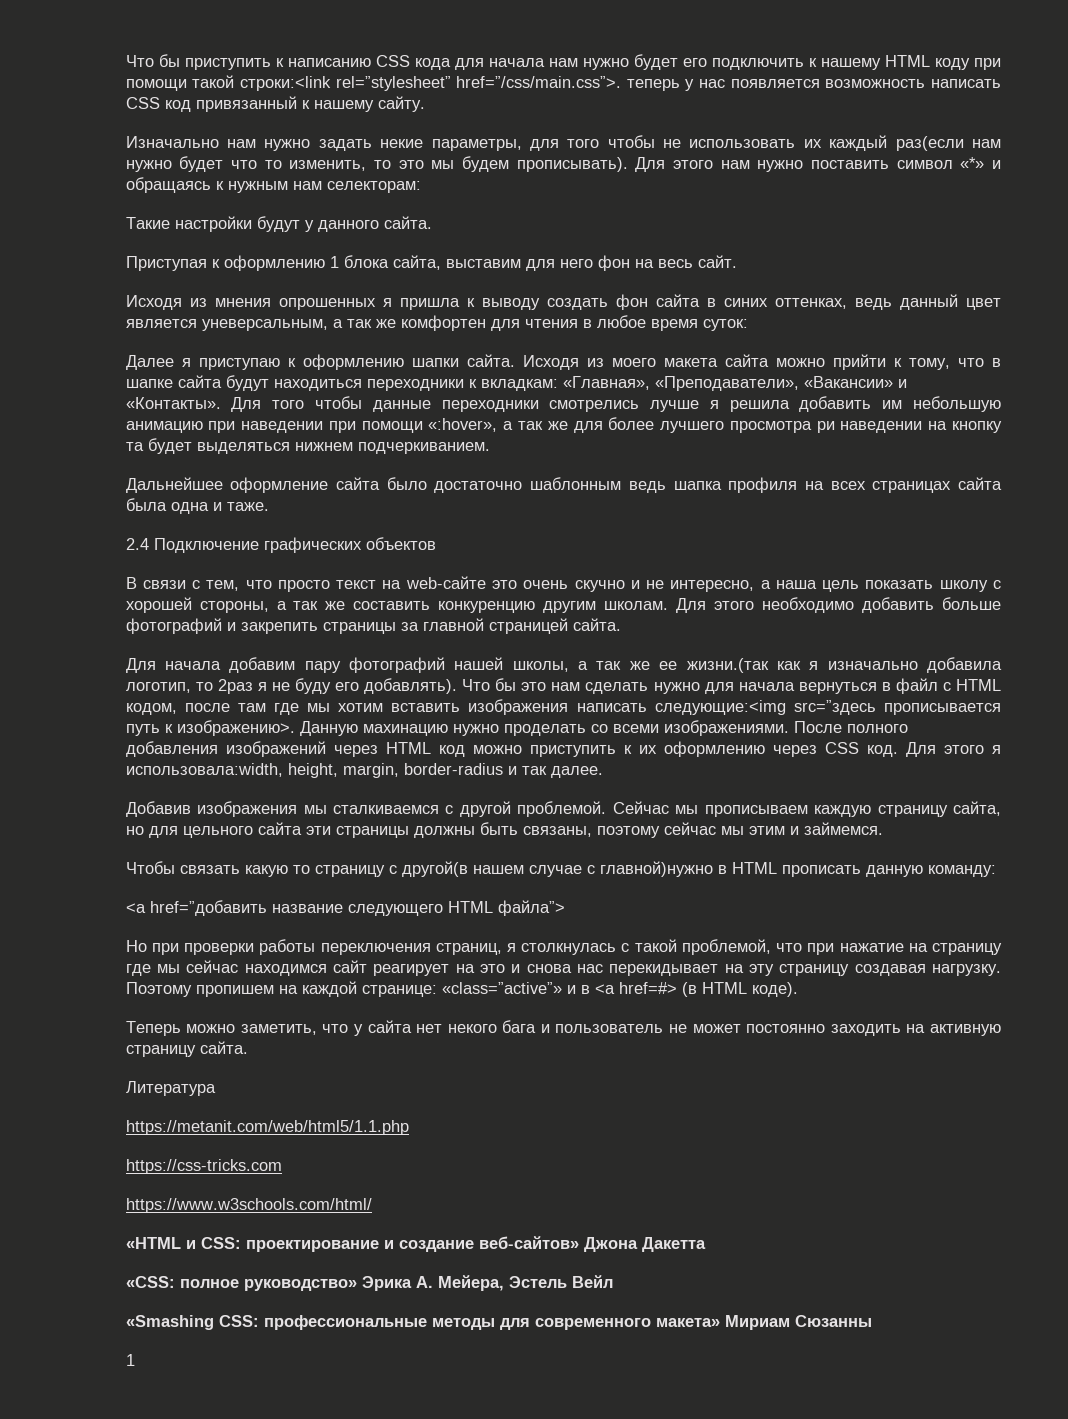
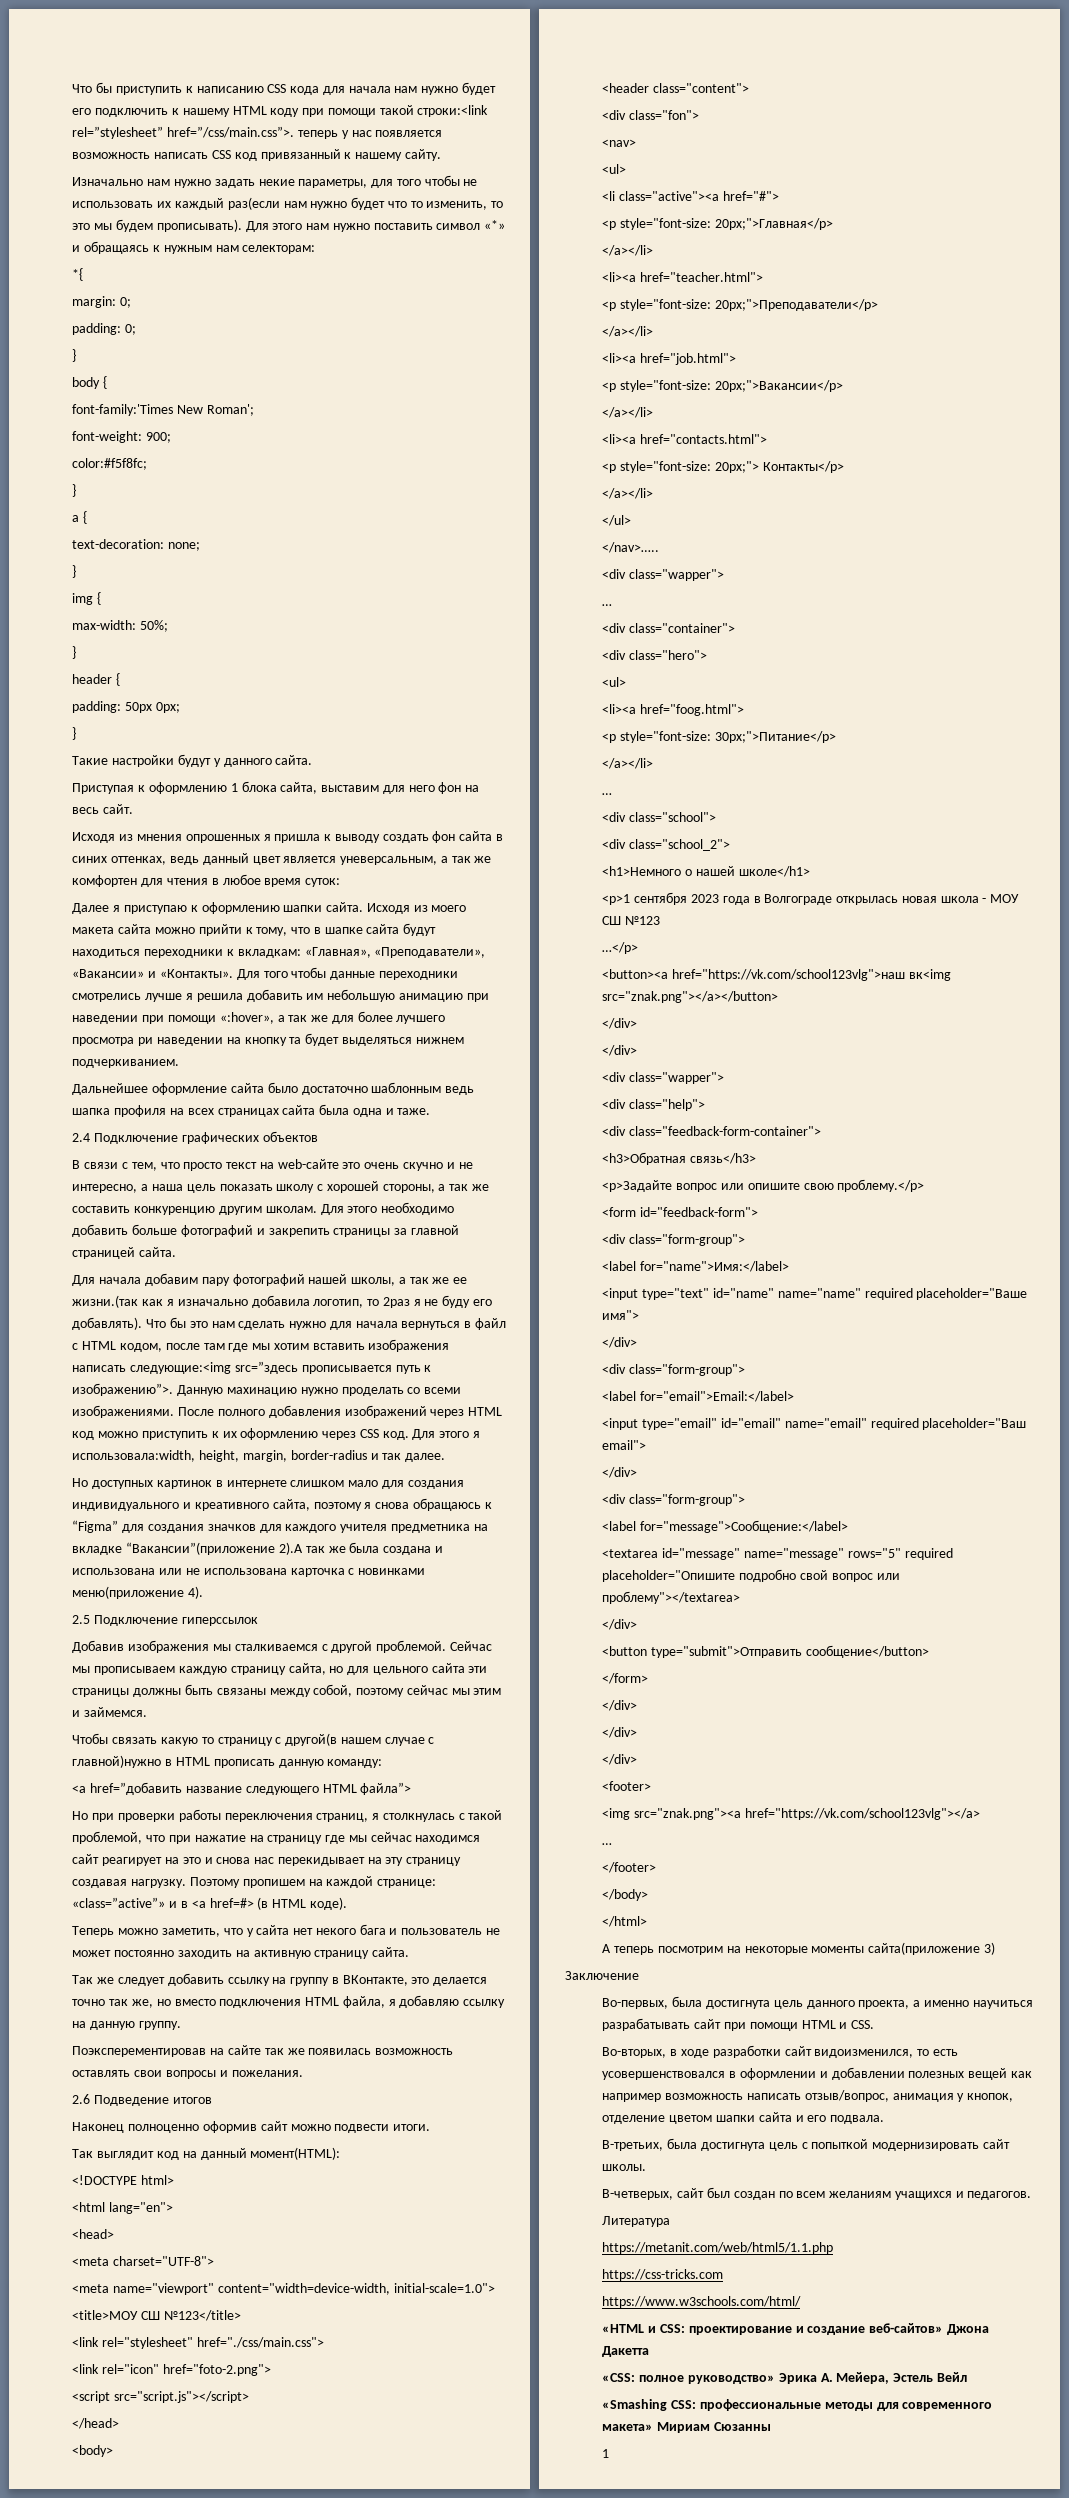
(421, 187) none -> [72,268,84,281] [72,296,132,308] [72,323,137,335] [72,349,77,362] [72,376,108,389] [72,404,254,416] [72,431,172,443] [72,458,148,470] [72,484,77,497] [72,511,88,524] [72,539,201,551] [72,565,77,578] [72,592,102,605] [72,620,169,632] [72,646,77,659] [72,673,121,686] [72,701,180,713] [72,727,77,740] // *{ // margin: 0; // padding: 0; // } // body { // font-family:'Times New Roman'; // font-weight: 900; // color:#f5f8fc; // } // a { // text-decoration: none; // } // img { // max-width: 50%; // } // header { // padding: 50px 0px; // }
[176,720,295,736] изображению>. -> [72,1383,174,1396] изображению”>.
(603, 772) none -> [72,1478,464,1489] [72,1498,492,1511] [72,1520,488,1533] [72,1542,443,1555] [72,1568,426,1577] [72,1586,204,1599] [72,1615,258,1626] // Но доступных картинок в интернете слишком мало для создания индивидуального и креативного сайта, поэтому я снова обращаюсь к “Figma” для создания значков для каждого учителя предметника на вкладке “Вакансии”(приложение 2).А так же была создана и использована или не использована карточка с новинками меню(приложение 4). // 2.5 Подключение гиперссылок
[522,826,592,837] связаны, -> [216,1684,353,1697] связаны между собой,
(248, 1047) none -> [72,1973,488,1986] [72,1995,506,2008] [72,2021,181,2030] [72,2045,454,2057] [72,2070,303,2079] [72,2094,212,2106] [72,2121,431,2133] [72,2147,341,2160] [72,2175,175,2185] [72,2202,174,2214] [72,2229,115,2239] [72,2256,215,2266] [72,2283,495,2295] [72,2310,241,2321] [72,2337,324,2349] [72,2364,271,2376] [72,2391,250,2403] [72,2418,120,2429] [72,2445,114,2457] [602,83,750,93] [602,110,700,120] [602,139,637,147] [602,164,627,174] [602,191,779,201] [602,218,833,230] [602,245,654,256] [602,272,764,282] [602,299,878,311] [602,326,654,337] [602,353,737,365] [602,380,843,392] [602,407,654,418] [602,434,768,444] [602,461,844,473] [602,488,654,499] [602,515,632,526] [602,542,660,553] [602,569,725,581] [602,604,613,606] [602,623,736,633] [602,650,708,660] [602,677,627,687] [602,704,745,716] [602,731,836,743] [602,758,654,769] [602,793,613,795] [602,812,717,822] [602,839,731,851] [602,866,810,877] [602,892,1020,905] [602,916,661,925] [602,942,639,954] [602,969,951,981] [602,991,779,1003] [602,1018,638,1029] [602,1045,638,1056] [602,1072,725,1084] [602,1099,706,1111] [602,1126,822,1136] [602,1152,757,1165] [602,1179,925,1192] [602,1207,759,1217] [602,1234,746,1246] [602,1261,790,1272] [602,1288,1028,1300] [602,1310,640,1320] [602,1337,638,1348] [602,1364,746,1376] [602,1391,795,1402] [602,1418,1027,1430] [602,1440,647,1450] [602,1467,638,1478] [602,1494,746,1506] [602,1520,849,1533] [602,1548,953,1560] [602,1569,900,1582] [602,1591,741,1604] [602,1619,638,1630] [602,1645,929,1658] [602,1673,649,1684] [602,1700,638,1711] [602,1727,638,1738] [602,1754,638,1765] [602,1781,652,1791] [602,1808,980,1820] [602,1843,613,1845] [602,1862,657,1873] [602,1889,649,1901] [602,1916,648,1927] [602,1942,995,1955] [565,1971,639,1980] [602,1996,1033,2009] [602,2018,875,2031] [602,2045,958,2058] [602,2067,1032,2080] [602,2090,1014,2102] [602,2112,885,2124] [602,2138,1010,2151] [602,2164,647,2171] [602,2187,1032,2200] // Так же следует добавить ссылку на группу в ВКонтакте, это делается точно так же, но вместо подключения HTML файла, я добавляю ссылку на данную группу. // Поэксперементировав на сайте так же появилась возможность оставлять свои вопросы и пожелания. // 2.6 Подведение итогов // Наконец полноценно оформив сайт можно подвести итоги. // Так выглядит код на данный момент(HTML): // <!DOCTYPE html> // <html lang="en"> // <head> // <meta charset="UTF-8"> // <meta name="viewport" content="width=device-width, initial-scale=1.0"> // <title>МОУ СШ №123</title> // <link rel="stylesheet" href="./css/main.css"> // <link rel="icon" href="foto-2.png"> // <script src="script.js"></script> // </head> // <body> // <header class="content"> // <div class="fon"> // <nav> // <ul> // <li class="active"><a href="#"> // <p style="font-size: 20px;">Главная</p> // </a></li> // <li><a href="teacher.html"> // <p style="font-size: 20px;">Преподаватели</p> // </a></li> // <li><a href="job.html"> // <p style="font-size: 20px;">Вакансии</p> // </a></li> // <li><a href="contacts.html"> // <p style="font-size: 20px;"> Контакты</p> // </a></li> // </ul> // </nav>….. // <div class="wapper"> // … // <div class="container"> // <div class="hero"> // <ul> // <li><a href="foog.html"> // <p style="font-size: 30px;">Питание</p> // </a></li> // … // <div class="school"> // <div class="school_2"> // <h1>Немного о нашей школе</h1> // <p>1 сентября 2023 года в Волгограде открылась новая школа - МОУ СШ №123 // …</p> // <button><a href="https://vk.com/school123vlg">наш вк<img src="znak.png"></a></button> // </div> // </div> // <div class="wapper"> // <div class="help"> // <div class="feedback-form-container"> // <h3>Обратная связь</h3> // <p>Задайте вопрос или опишите свою проблему.</p> // <form id="feedback-form"> // <div class="form-group"> // <label for="name">Имя:</label> // <input type="text" id="name" name="name" required placeholder="Ваше имя"> // </div> // <div class="form-group"> // <label for="email">Email:</label> // <input type="email" id="email" name="email" required placeholder="Ваш email"> // </div> // <div class="form-group"> // <label for="message">Сообщение:</label> // <textarea id="message" name="message" rows="5" required placeholder="Опишите подробно свой вопрос или проблему"></textarea> // </div> // <button type="submit">Отправить сообщение</button> // </form> // </div> // </div> // </div> // <footer> // <img src="znak.png"><a href="https://vk.com/school123vlg"></a> // … // </footer> // </body> // </html> // А теперь посмотрим на некоторые моменты сайта(приложение 3) // Заключение // Во-первых, была достигнута цель данного проекта, а именно научиться разрабатывать сайт при помощи HTML и CSS. // Во-вторых, в ходе разработки сайт видоизменился, то есть усовершенствовался в оформлении и добавлении полезных вещей как например возможность написать отзыв/вопрос, анимация у кнопок, отделение цветом шапки сайта и его подвала. // В-третьих, была достигнута цель с попыткой модернизировать сайт школы. // В-четверых, сайт был создан по всем желаниям учащихся и педагогов.

